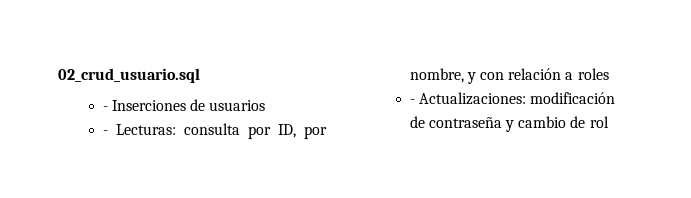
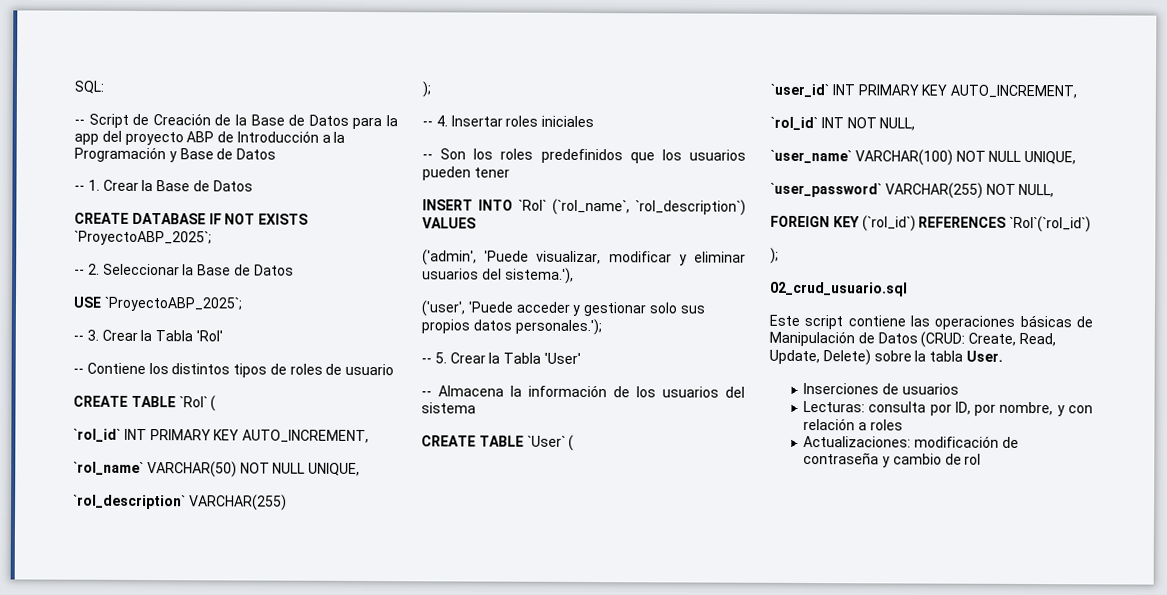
[58,68,200,83] [102,106,108,111] 02_crud_usuario.sql // - -> [74,80,104,94] [74,113,398,130] [74,130,346,146] [74,146,277,163] [74,179,253,192] [74,212,309,225] [74,230,212,246] [74,263,294,276] [73,296,242,312] [73,329,223,342] [73,362,395,378] [73,395,217,412] [73,428,370,444] [73,461,361,478] [73,494,287,511] [422,81,431,98] [422,115,595,128] [422,148,746,164] [422,166,510,181] [422,198,746,216] [422,217,476,229] [422,249,746,266] [422,267,574,284] [421,300,705,317] [421,318,602,336] [421,352,581,364] [421,384,745,398] [421,402,476,414] [421,434,575,451] [770,83,1078,99] [770,116,916,131] [770,149,1077,166] [770,182,1055,199] [770,215,1092,233] [770,247,779,264] [770,281,908,297] [769,314,1093,330] [769,330,1056,348] [769,349,1003,366] SQL: // -- Script de Creación de la Base de Datos para la app del proyecto ABP de Introducción a la Programación y Base de Datos // -- 1. Crear la Base de Datos // CREATE DATABASE IF NOT EXISTS `ProyectoABP_2025`; // -- 2. Seleccionar la Base de Datos // USE `ProyectoABP_2025`; // -- 3. Crear la Tabla 'Rol' // -- Contiene los distintos tipos de roles de usuario // CREATE TABLE `Rol` ( // `rol_id` INT PRIMARY KEY AUTO_INCREMENT, // `rol_name` VARCHAR(50) NOT NULL UNIQUE, // `rol_description` VARCHAR(255) // ); // -- 4. Insertar roles iniciales // -- Son los roles predefinidos que los usuarios pueden tener // INSERT INTO `Rol` (`rol_name`, `rol_description`) VALUES // ('admin', 'Puede visualizar, modificar y eliminar usuarios del sistema.'), // ('user', 'Puede acceder y gestionar solo sus propios datos personales.'); // -- 5. Crear la Tabla 'User' // -- Almacena la información de los usuarios del sistema // CREATE TABLE `User` ( // `user_id` INT PRIMARY KEY AUTO_INCREMENT, // `rol_id` INT NOT NULL, // `user_name` VARCHAR(100) NOT NULL UNIQUE, // `user_password` VARCHAR(255) NOT NULL, // FOREIGN KEY (`rol_id`) REFERENCES `Rol`(`rol_id`) // ); // 02_crud_usuario.sql // Este script contiene las operaciones básicas de Manipulación de Datos (CRUD: Create, Read, Update, Delete) sobre la tabla User. //
[102,130,108,135] - -> (959, 389) none
[409,99,415,104] - -> (903, 425) none

